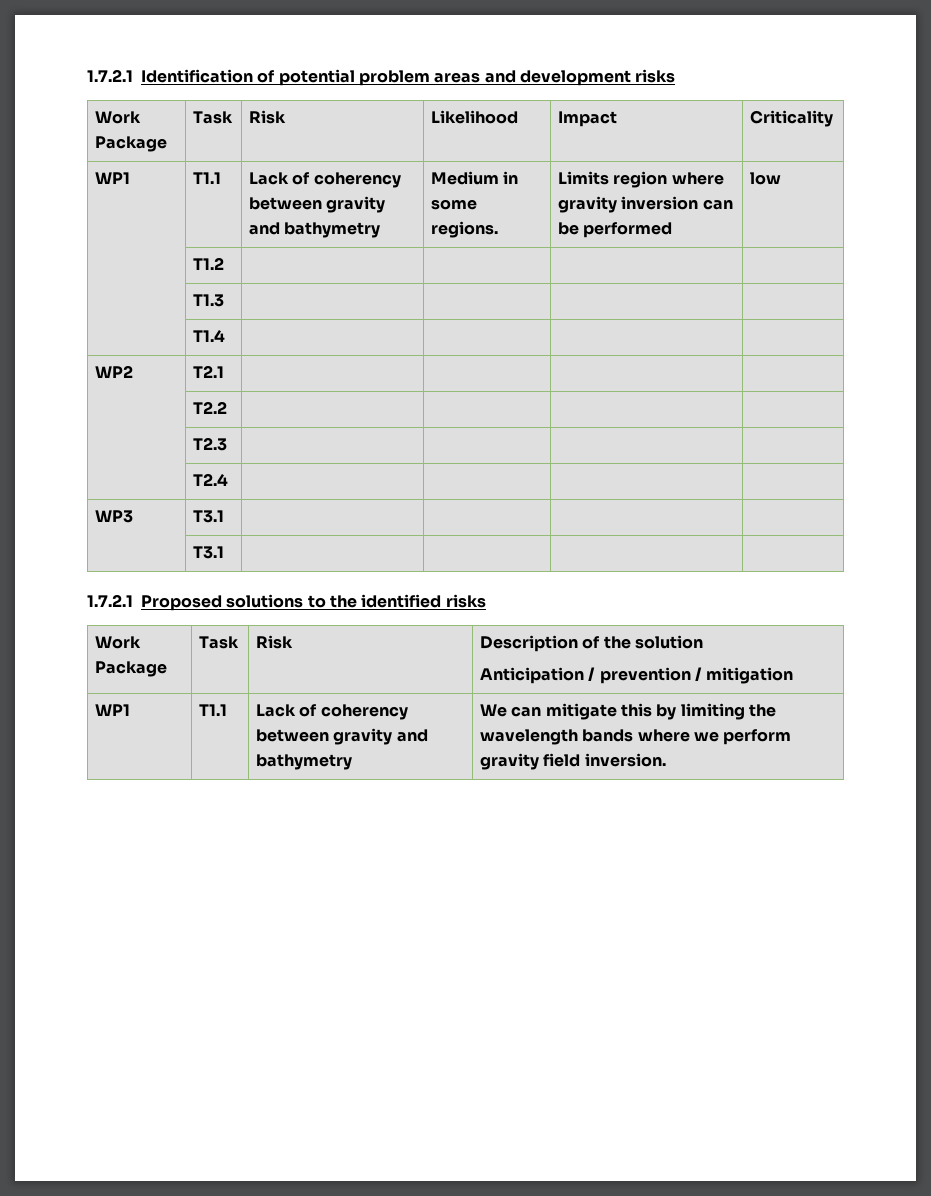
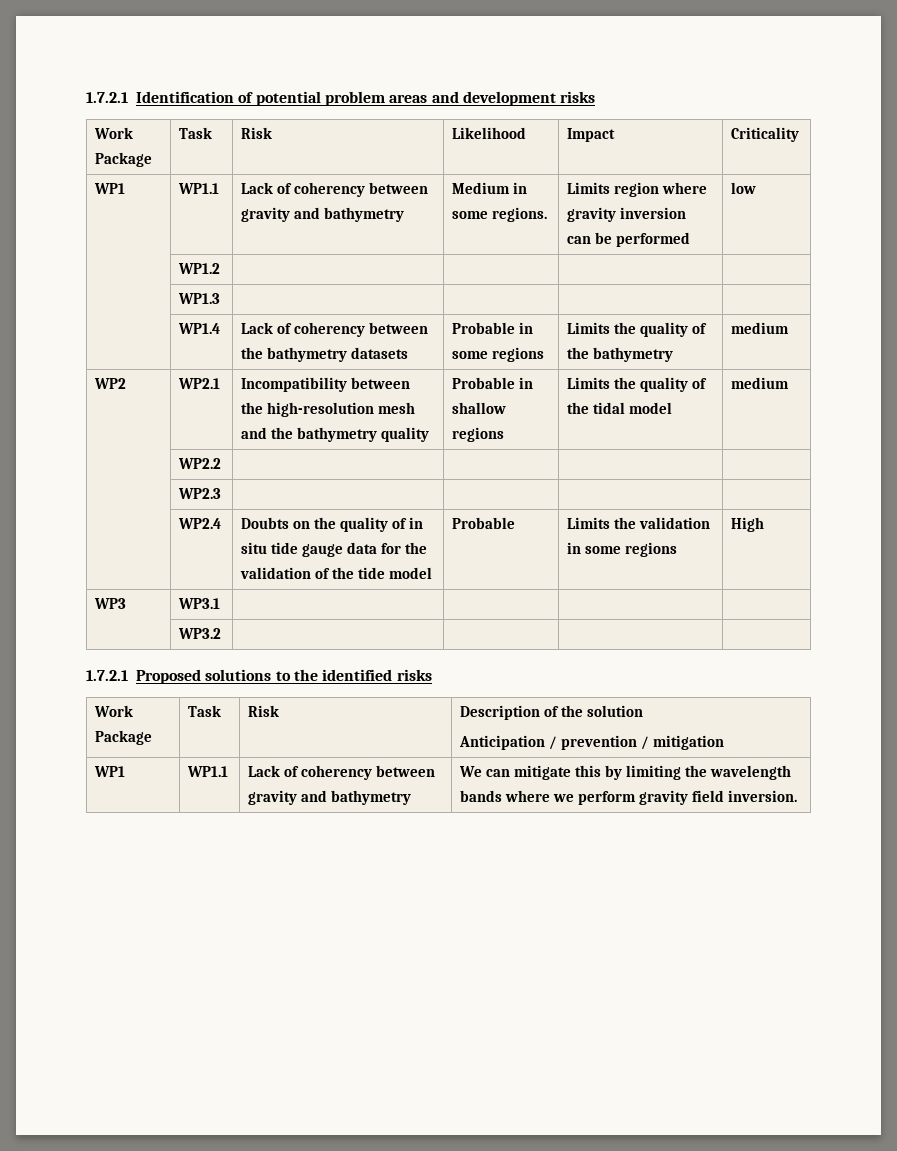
[193,172,222,184] T1.1 -> [178,183,220,194] WP1.1
[193,257,225,270] [193,294,225,307] [193,329,226,342] [95,365,134,378] [193,365,225,378] [193,401,228,414] [193,437,228,451] [193,473,229,486] [95,510,134,523] [193,510,225,523] [193,546,225,559] T1.2 | | | | // | T1.3 | | | | // | T1.4 | | | | // WP2 | T2.1 | | | | // | T2.2 | | | | // | T2.3 | | | | // | T2.4 | | | | // WP3 | T3.1 | | | | // | T3.1 -> [178,263,221,274] [178,293,221,304] [178,323,221,334] [241,322,429,337] [241,347,409,362] [452,322,534,334] [452,347,545,362] [567,322,708,337] [567,347,674,362] [731,322,790,334] [94,378,127,389] [178,378,221,389] [241,377,411,392] [241,402,416,417] [241,427,430,442] [452,377,534,389] [452,402,507,414] [452,427,505,442] [567,377,708,392] [567,402,673,414] [731,377,790,389] [178,458,222,469] [178,488,222,499] [178,518,222,529] [241,517,424,532] [241,542,428,557] [240,567,433,579] [452,517,516,529] [567,517,711,529] [567,542,678,557] [731,517,765,532] [94,598,127,609] [178,598,221,609] [178,628,222,639] WP1.2 | | | | // | WP1.3 | | | | // | WP1.4 | Lack of coherency between the bathymetry datasets | Probable in some regions | Limits the quality of the bathymetry | medium // WP2 | WP2.1 | Incompatibility between the high-resolution mesh and the bathymetry quality | Probable in shallow regions | Limits the quality of the tidal model | medium // | WP2.2 | | | | // | WP2.3 | | | | // | WP2.4 | Doubts on the quality of in situ tide gauge data for the validation of the tide model | Probable | Limits the validation in some regions | High // WP3 | WP3.1 | | | | // | WP3.2
[199,704,228,716] T1.1 -> [187,766,229,777] WP1.1

